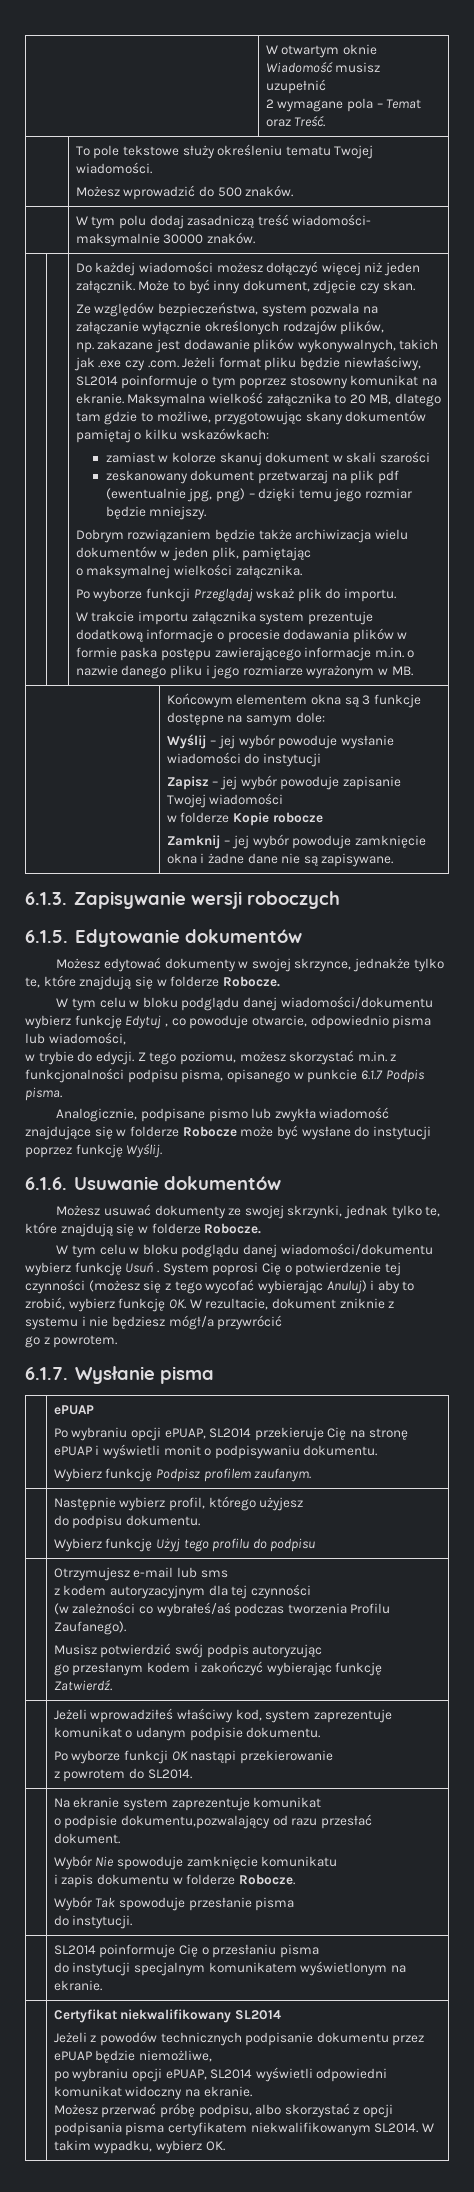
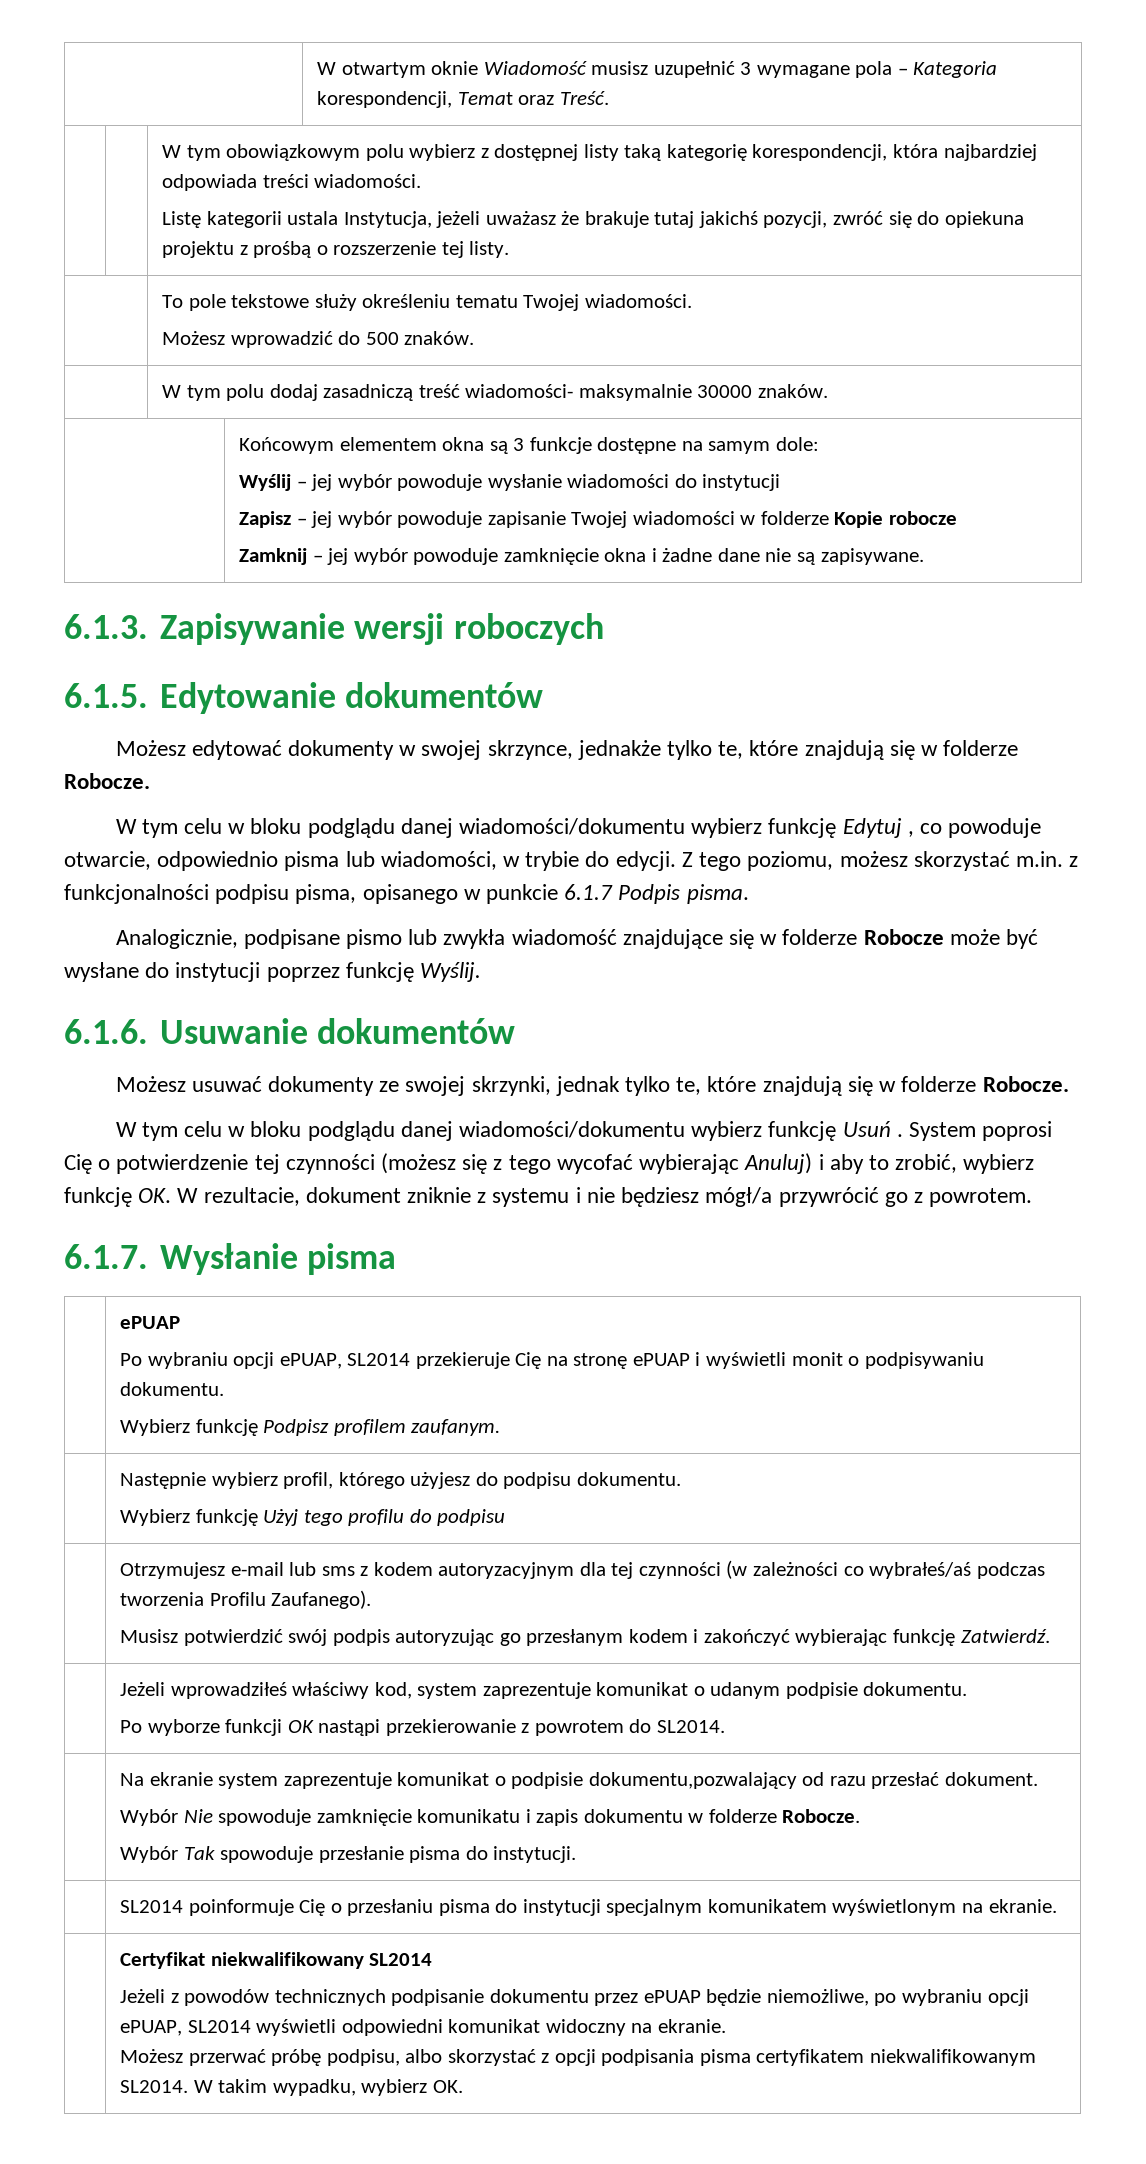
[265,99,274,108] // 2 -> [740,62,752,75] 3
(383, 105) none -> [913,61,998,78] [317,91,453,108] Kategoria korespondencji,
(326, 121) none -> [162,144,1037,161] [162,174,422,191] [162,211,1024,228] [162,241,510,258] // | | W tym obowiązkowym polu wybierz z dostępnej listy taką kategorię korespondencji, która najbardziej odpowiada treści wiadomości. // Listę kategorii ustala Instytucja, jeżeli uważasz że brakuje tutaj jakichś pozycji, zwróć się do opiekuna projektu z prośbą o rozszerzenie tej listy.
[75,261,421,276] [75,279,415,294] [75,302,378,317] [75,320,385,335] [75,338,439,353] [73,356,421,371] [75,375,438,389] [75,392,442,407] [75,410,427,425] [75,428,269,443] [105,451,431,466] [105,470,399,484] [105,488,413,502] [105,506,207,520] [75,529,408,543] [75,546,312,561] [75,564,302,579] [75,588,397,602] [75,611,373,625] [75,628,408,643] [75,647,415,661] [75,665,413,679] // | | Do każdej wiadomości możesz dołączyć więcej niż jeden załącznik. Może to być inny dokument, zdjęcie czy skan. // Ze względów bezpieczeństwa, system pozwala na załączanie wyłącznie określonych rodzajów plików, // np. zakazane jest dodawanie plików wykonywalnych, takich jak .exe czy .com. Jeżeli format pliku będzie niewłaściwy, SL2014 poinformuje o tym poprzez stosowny komunikat na ekranie. Maksymalna wielkość załącznika to 20 MB, dlatego tam gdzie to możliwe, przygotowując skany dokumentów pamiętaj o kilku wskazówkach: // zamiast w kolorze skanuj dokument w skali szarości // zeskanowany dokument przetwarzaj na plik pdf (ewentualnie jpg, png) – dzięki temu jego rozmiar będzie mniejszy. // Dobrym rozwiązaniem będzie także archiwizacja wielu dokumentów w jeden plik, pamiętając // o maksymalnej wielkości załącznika. // Po wyborze funkcji Przeglądaj wskaż plik do importu. // W trakcie importu załącznika system prezentuje dodatkową informacje o procesie dodawania plików w formie paska postępu zawierającego informacje m.in. o nazwie danego pliku i jego rozmiarze wyrażonym w MB. -> (828, 391) none
(284, 799) // -> (735, 518) none
(126, 1038) // -> (497, 860) none
(283, 1322) // -> (879, 1197) none
(304, 1504) // -> (471, 1480) none
(228, 1574) // -> (355, 1571) none
(311, 1591) // -> (721, 1570) none
(323, 1651) // -> (495, 1637) none
(333, 1757) // -> (516, 1727) none
(322, 1802) // -> (490, 1779) none
(338, 1861) // -> (521, 1816) none
(295, 1904) // -> (461, 1854) none
(319, 1951) // -> (490, 1907) none
(212, 2056) // -> (869, 1997) none

